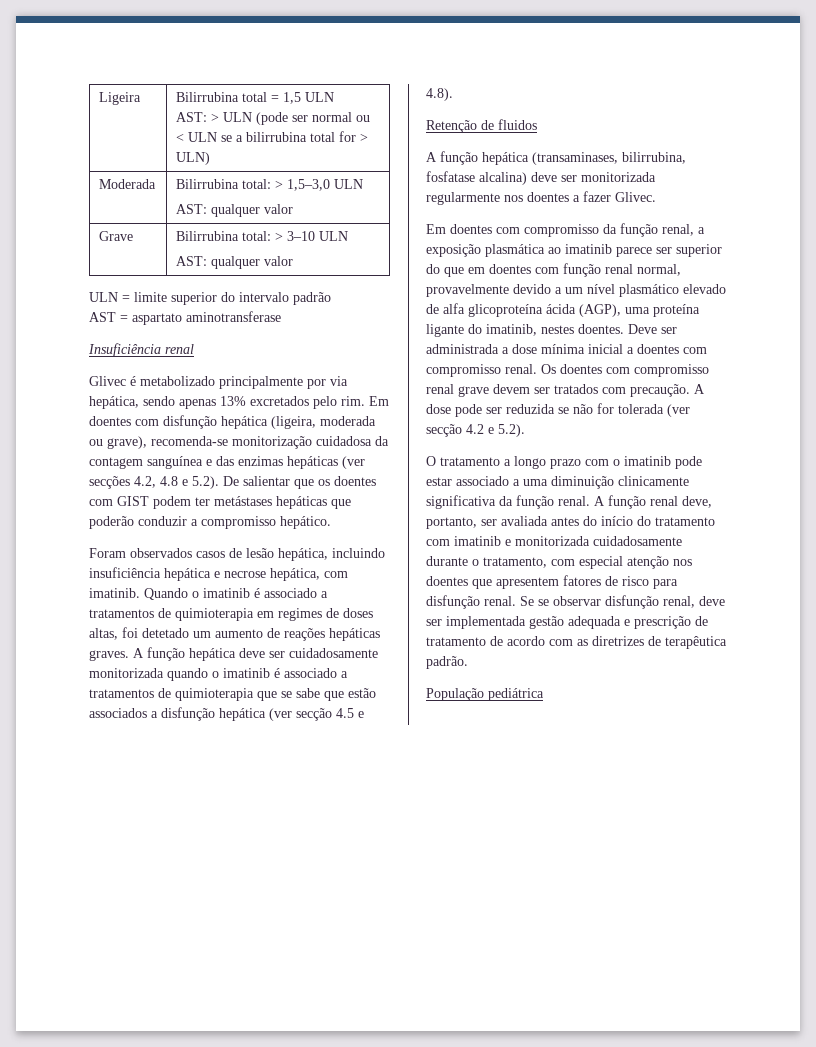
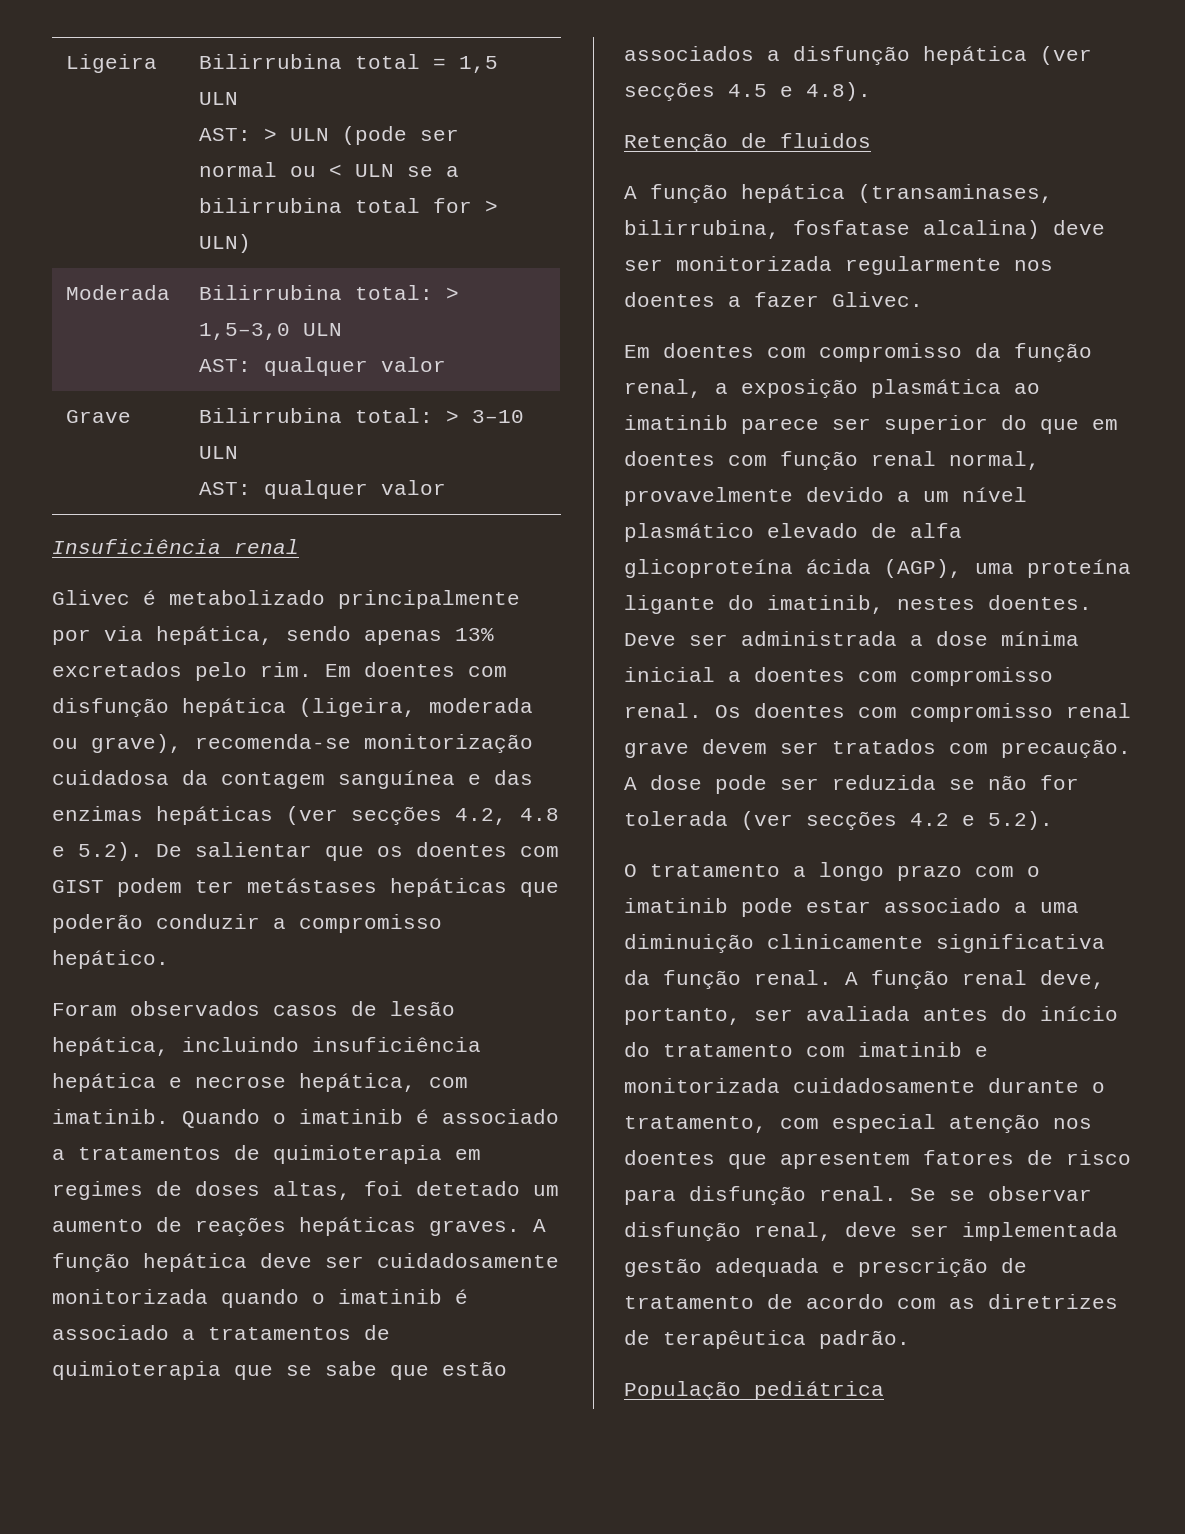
[89,292,331,305] [89,311,281,325] // ULN = limite superior do intervalo padrão // AST = aspartato aminotransferase -> (447, 487) none
[296,708,332,721] secção -> [624,82,715,101] secções
[426,424,462,437] secção -> [806,811,897,830] secções

